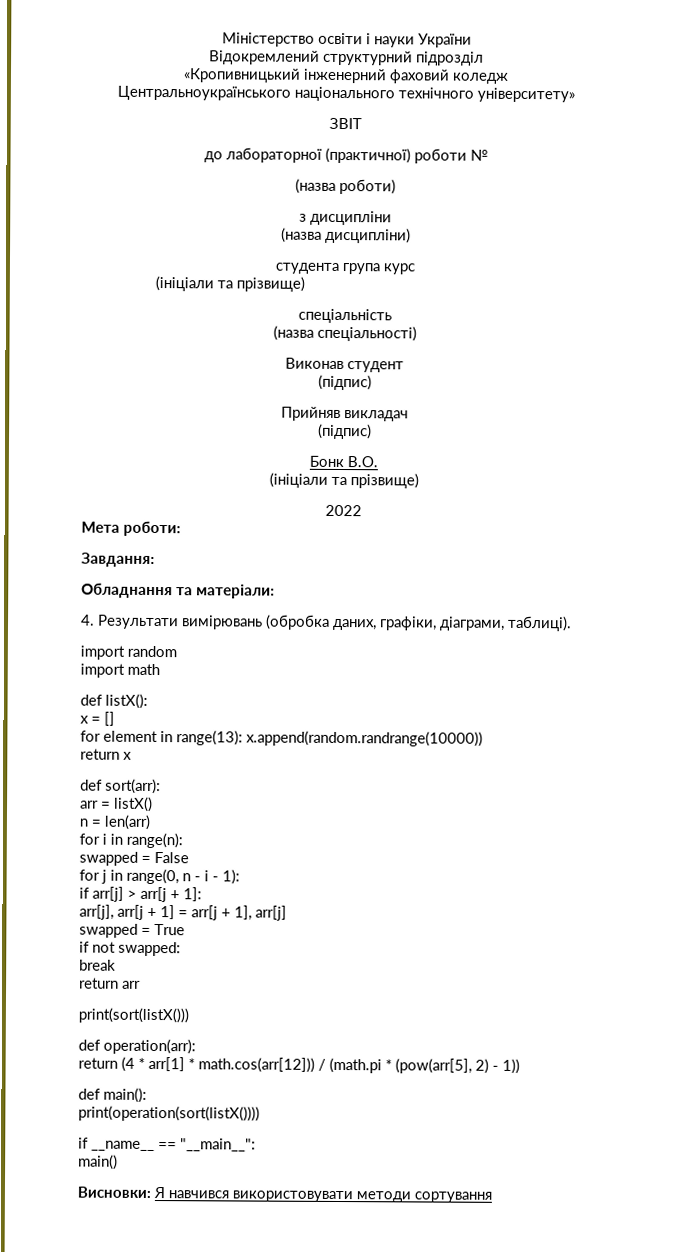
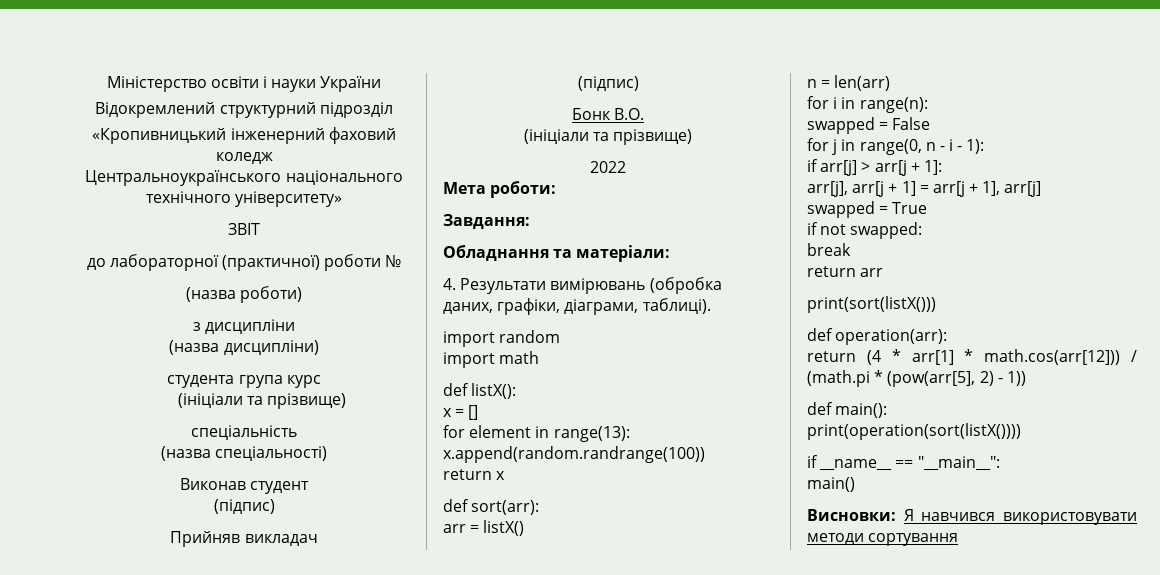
[246,730,483,747] x.append(random.randrange(10000)) -> [443,446,705,463] x.append(random.randrange(100))

